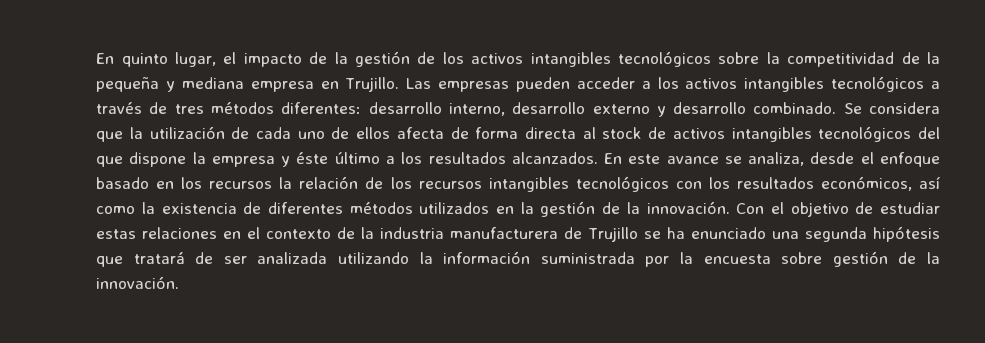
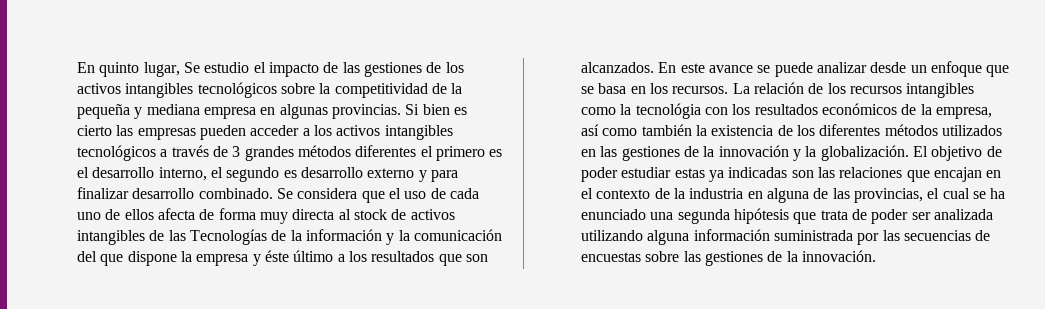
(216, 59) none -> [183,62,250,73] Se estudio
[334,51,410,67] la gestión -> [342,62,422,77] las gestiones
[345,77,432,92] Trujillo. Las -> [279,104,467,119] [76,125,134,136] algunas provincias. Si bien es cierto las
[174,102,505,116] tres métodos diferentes: desarrollo interno, -> [232,145,503,161] [76,167,297,182] 3 grandes métodos diferentes el primero es el desarrollo interno, el segundo es
(666, 111) none -> [430,170,458,182] [76,187,129,199] para finalizar
[129,126,225,139] la utilización -> [388,188,427,199] el uso
(519, 133) none -> [259,212,288,224] muy
[818,126,912,142] tecnológicos -> [149,229,502,245] de las Tecnologías de la información y la comunicación
(506, 158) none -> [438,254,488,266] que son
[748,152,940,167] [96,177,293,189] analiza, desde el enfoque basado en los recursos la -> [774,61,1010,77] [580,83,750,94] puede analizar desde un enfoque que se basa en los recursos. La
[575,176,912,192] tecnológicos con los resultados económicos, -> [580,103,992,119] como la tecnológia con los resultados económicos de la empresa,
(136, 210) none -> [641,124,692,136] también
(262, 208) none -> [796,125,815,136] los
[520,201,784,217] la gestión de la innovación. Con el -> [600,145,928,161] las gestiones de la innovación y la globalización. El
(874, 208) none -> [580,167,618,182] poder
[142,227,218,239] relaciones -> [708,167,982,182] ya indicadas son las relaciones que encajan
[450,227,639,242] manufacturera de Trujillo -> [747,188,970,203] en alguna de las provincias, el cual
[133,252,214,264] tratará de -> [820,209,909,224] trata de poder
[419,252,433,264] la -> [647,230,690,245] alguna
[680,251,888,267] la encuesta sobre gestión -> [882,230,991,241] [580,251,763,266] las secuencias de encuestas sobre las gestiones

